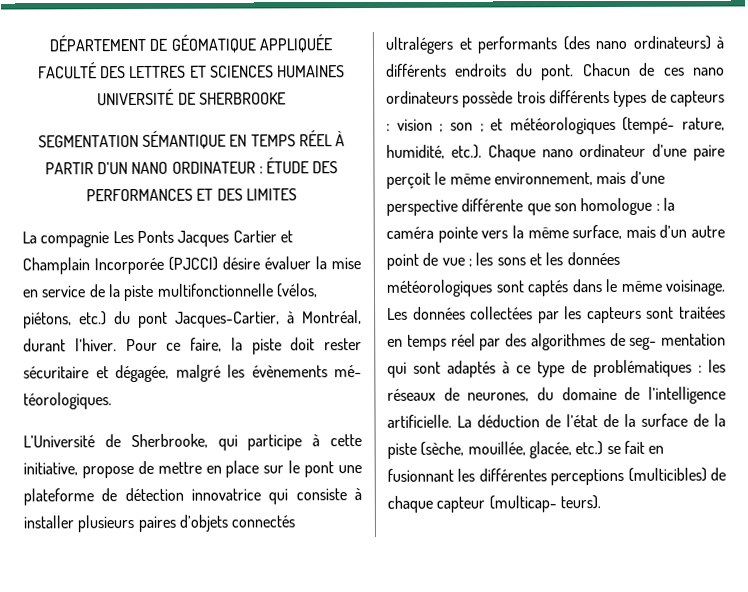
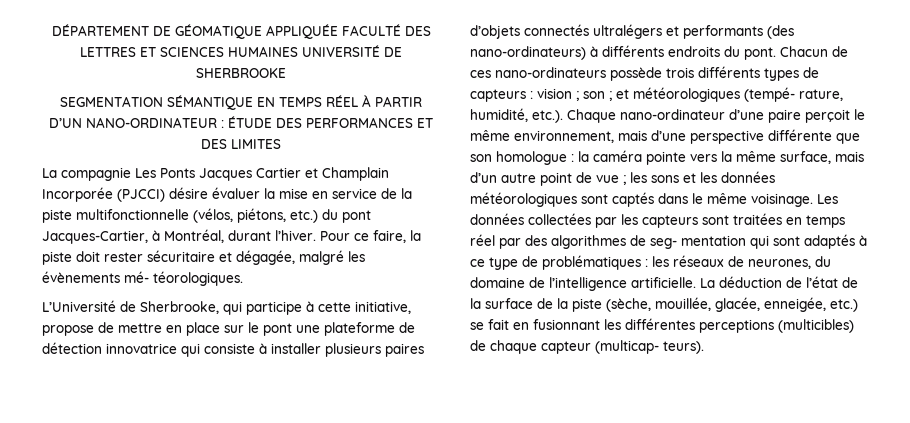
[131,161,256,175] NANO ORDINATEUR -> [86,117,217,128] NANO-ORDINATEUR
[595,35,711,50] nano ordinateurs) -> [470,46,586,60] nano-ordinateurs)
[693,67,725,76] [386,90,459,104] nano ordinateurs -> [495,67,606,78] nano-ordinateurs
[541,143,647,158] nano ordinateur -> [620,109,725,120] nano-ordinateur
(572, 450) none -> [764,297,826,312] enneigée,

